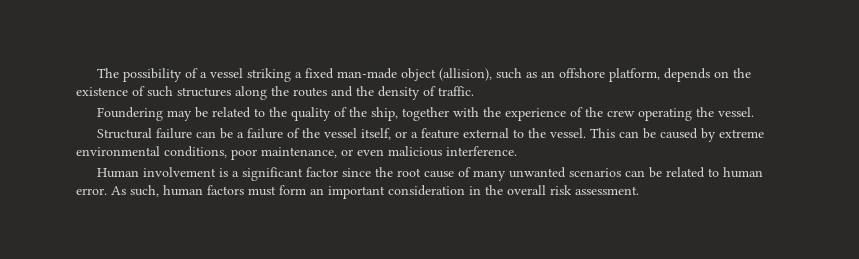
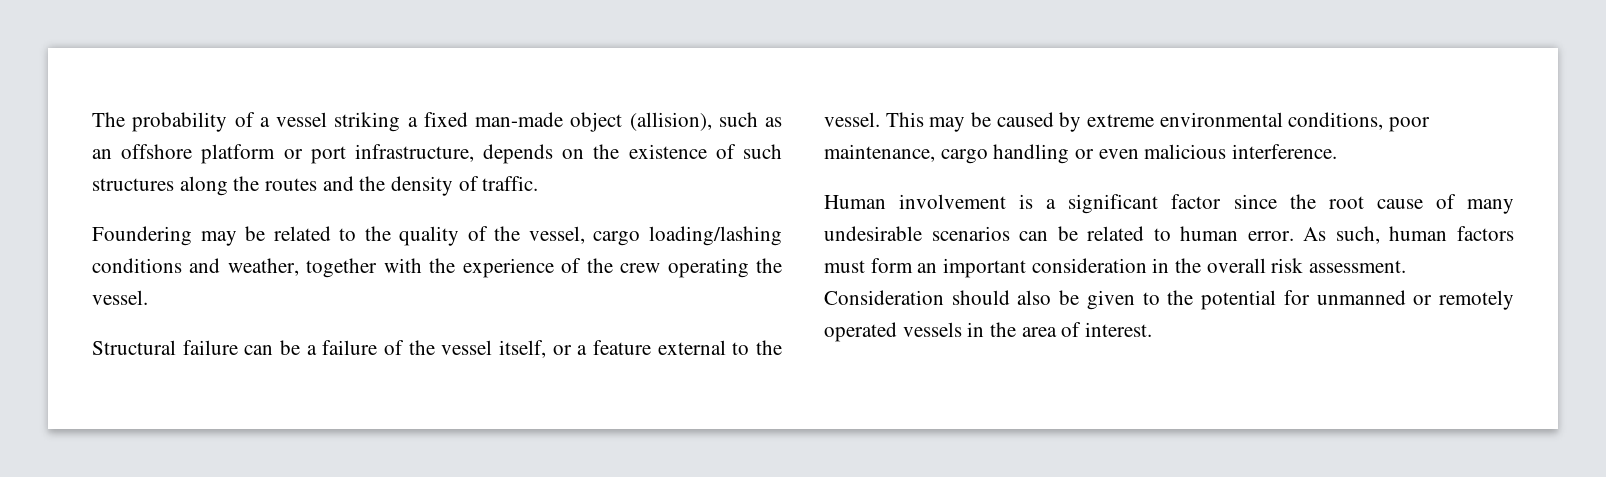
[123,68,183,82] possibility -> [132,112,228,132] probability
[609,68,661,82] platform, -> [201,144,474,164] platform or port infrastructure,
[371,107,399,121] ship, -> [528,226,782,246] [92,258,299,276] vessel, cargo loading/lashing conditions and weather,
[619,131,640,138] can -> [929,117,966,132] may
(337, 152) none -> [940,144,1070,164] cargo handling
[509,167,567,178] unwanted -> [824,226,922,241] undesirable
(639, 190) none -> [824,290,1514,310] [824,322,1153,342] Consideration should also be given to the potential for unmanned or remotely operated vessels in the area of interest.

